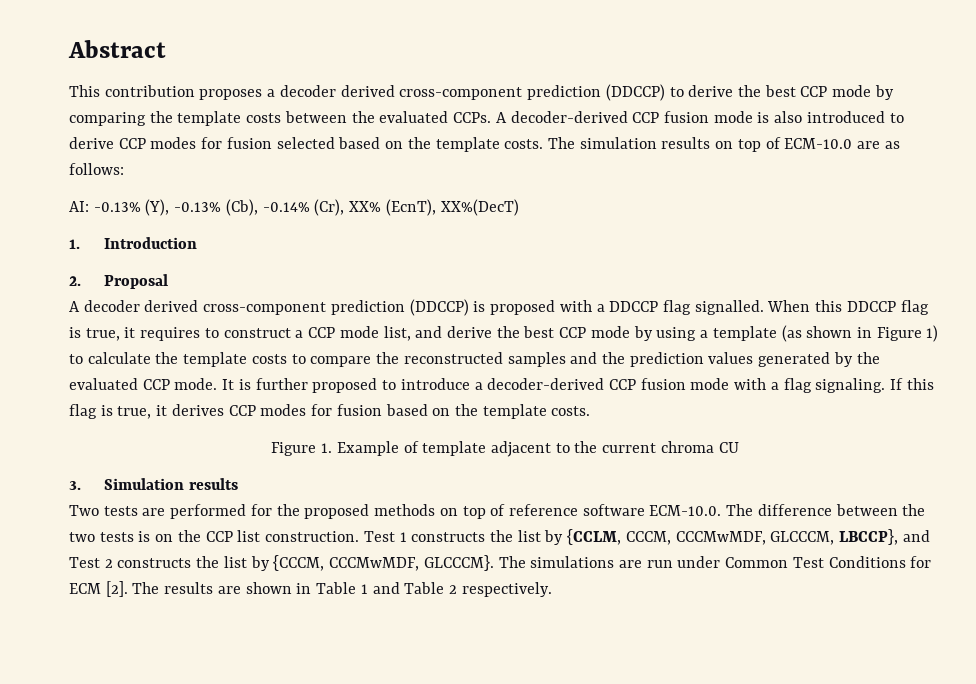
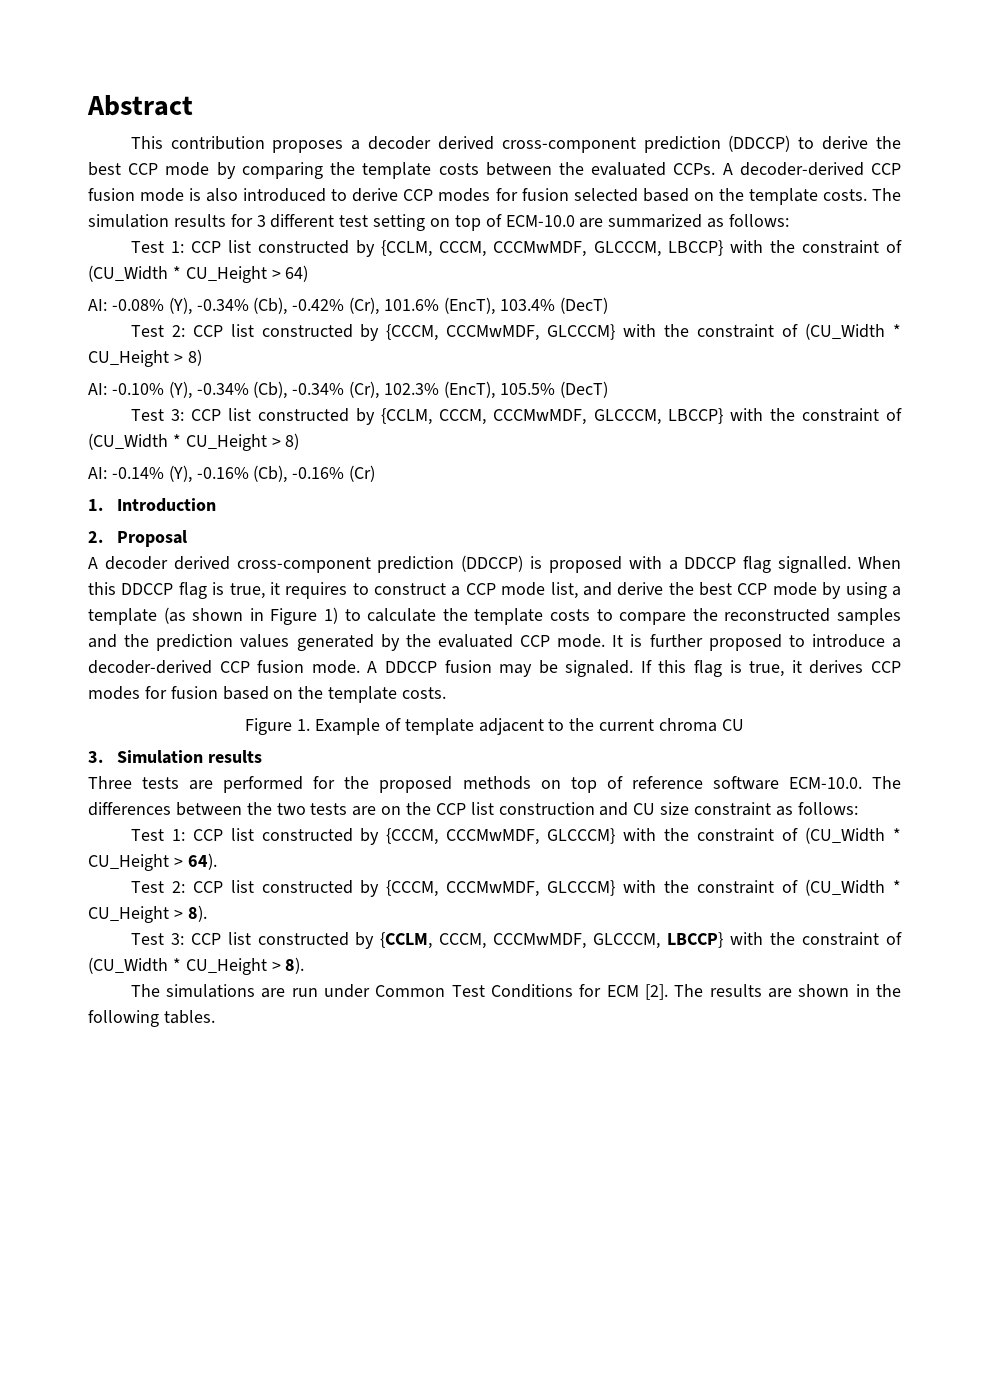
(711, 143) none -> [230,214,426,231] for 3 different test setting
[884,141,900,149] [69,163,124,175] [69,199,519,216] as follows: // AI: -0.13% (Y), -0.13% (Cb), -0.14% (Cr), XX% (EcnT), XX%(DecT) -> [608,214,790,228] [130,240,902,257] [88,265,309,283] [88,297,608,315] [130,323,901,341] [88,349,202,367] [88,381,608,399] [130,408,902,425] [88,433,300,451] [88,465,376,483] summarized as follows: // Test 1: CCP list constructed by {CCLM, CCCM, CCCMwMDF, GLCCCM, LBCCP} with the constraint of (CU_Width * CU_Height > 64) // AI: -0.08% (Y), -0.34% (Cb), -0.42% (Cr), 101.6% (EncT), 103.4% (DecT) // Test 2: CCP list constructed by {CCCM, CCCMwMDF, GLCCCM} with the constraint of (CU_Width * CU_Height > 8) // AI: -0.10% (Y), -0.34% (Cb), -0.34% (Cr), 102.3% (EncT), 105.5% (DecT) // Test 3: CCP list constructed by {CCLM, CCCM, CCCMwMDF, GLCCCM, LBCCP} with the constraint of (CU_Width * CU_Height > 8) // AI: -0.14% (Y), -0.16% (Cb), -0.16% (Cr)
[690,378,886,393] mode with a flag signaling. -> [311,660,634,677] mode. A DDCCP fusion may be signaled.
[69,505,99,516] Two -> [88,776,132,789] Three
[757,504,832,516] difference -> [88,802,171,816] differences
[138,531,151,542] is -> [352,806,377,816] are
[265,529,930,545] [69,555,494,571] construction. Test 1 constructs the list by {CCLM, CCCM, CCCMwMDF, GLCCCM, LBCCP}, and Test 2 constructs the list by {CCCM, CCCMwMDF, GLCCCM}. -> [498,802,858,816] [130,827,901,845] [88,853,217,871] [130,879,901,897] [88,905,207,923] [130,932,902,949] [88,957,305,975] construction and CU size constraint as follows: // Test 1: CCP list constructed by {CCCM, CCCMwMDF, GLCCCM} with the constraint of (CU_Width * CU_Height > 64). // Test 2: CCP list constructed by {CCCM, CCCMwMDF, GLCCCM} with the constraint of (CU_Width * CU_Height > 8). // Test 3: CCP list constructed by {CCLM, CCCM, CCCMwMDF, GLCCCM, LBCCP} with the constraint of (CU_Width * CU_Height > 8). //
[316,582,552,597] Table 1 and Table 2 respectively. -> [875,984,901,997] [88,1010,215,1027] the following tables.

